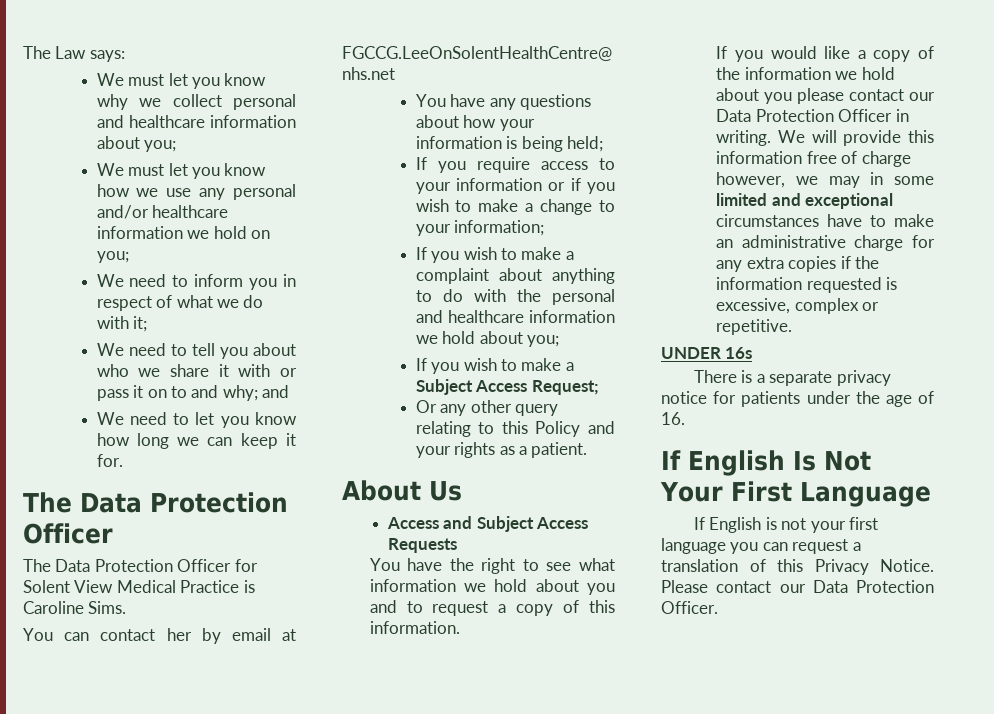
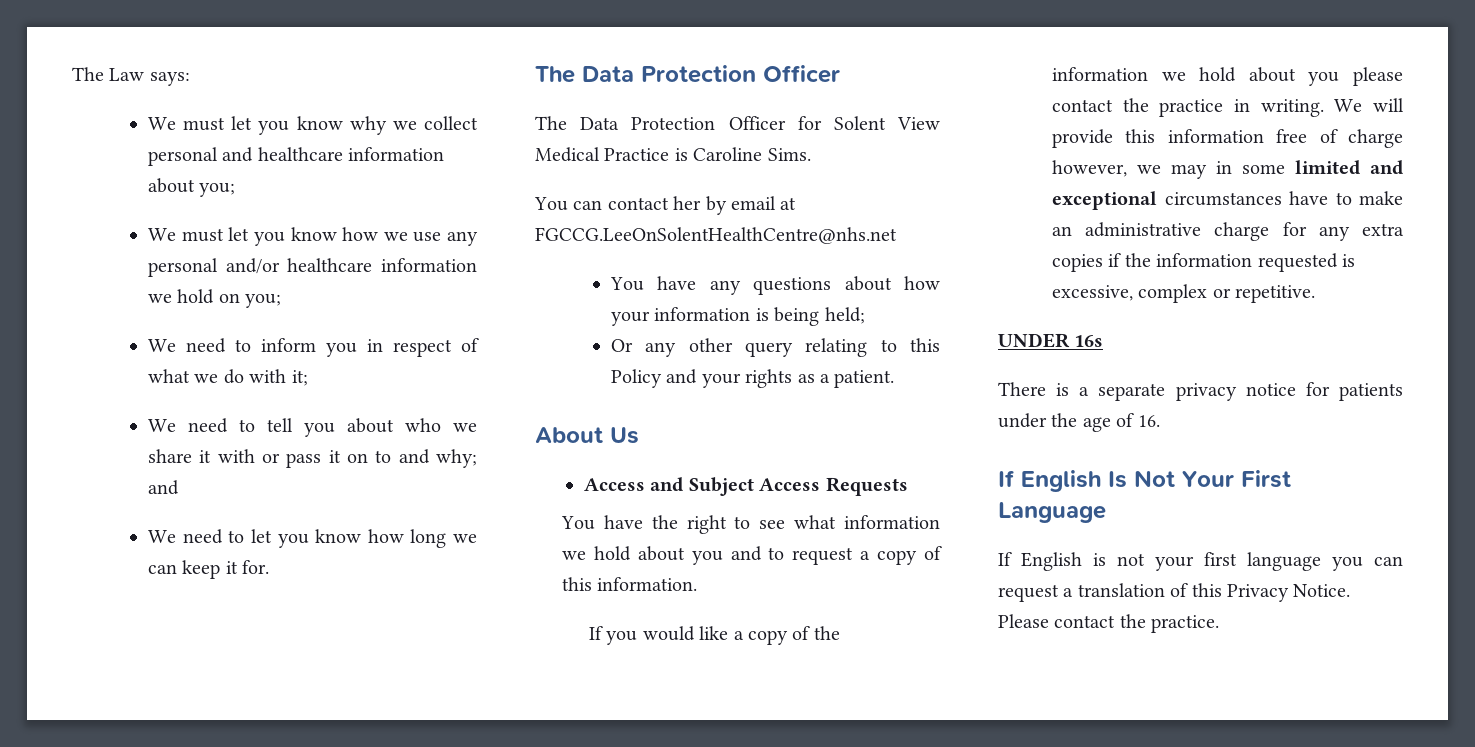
[415,157,615,173] [415,178,615,194] [415,199,615,215] [415,220,545,236] [415,247,574,263] [415,268,615,284] [415,289,615,305] [415,310,615,323] [415,331,559,347] [415,358,574,374] [415,379,599,395] // If you require access to your information or if you wish to make a change to your information; // If you wish to make a complaint about anything to do with the personal and healthcare information we hold about you; // If you wish to make a Subject Access Request; -> (865, 315) none
[909,92,935,101] [716,109,893,122] our Data Protection Officer -> [1122,98,1224,117] the practice
[779,580,934,593] [661,601,718,614] our Data Protection Officer. -> [1119,614,1220,633] the practice.

